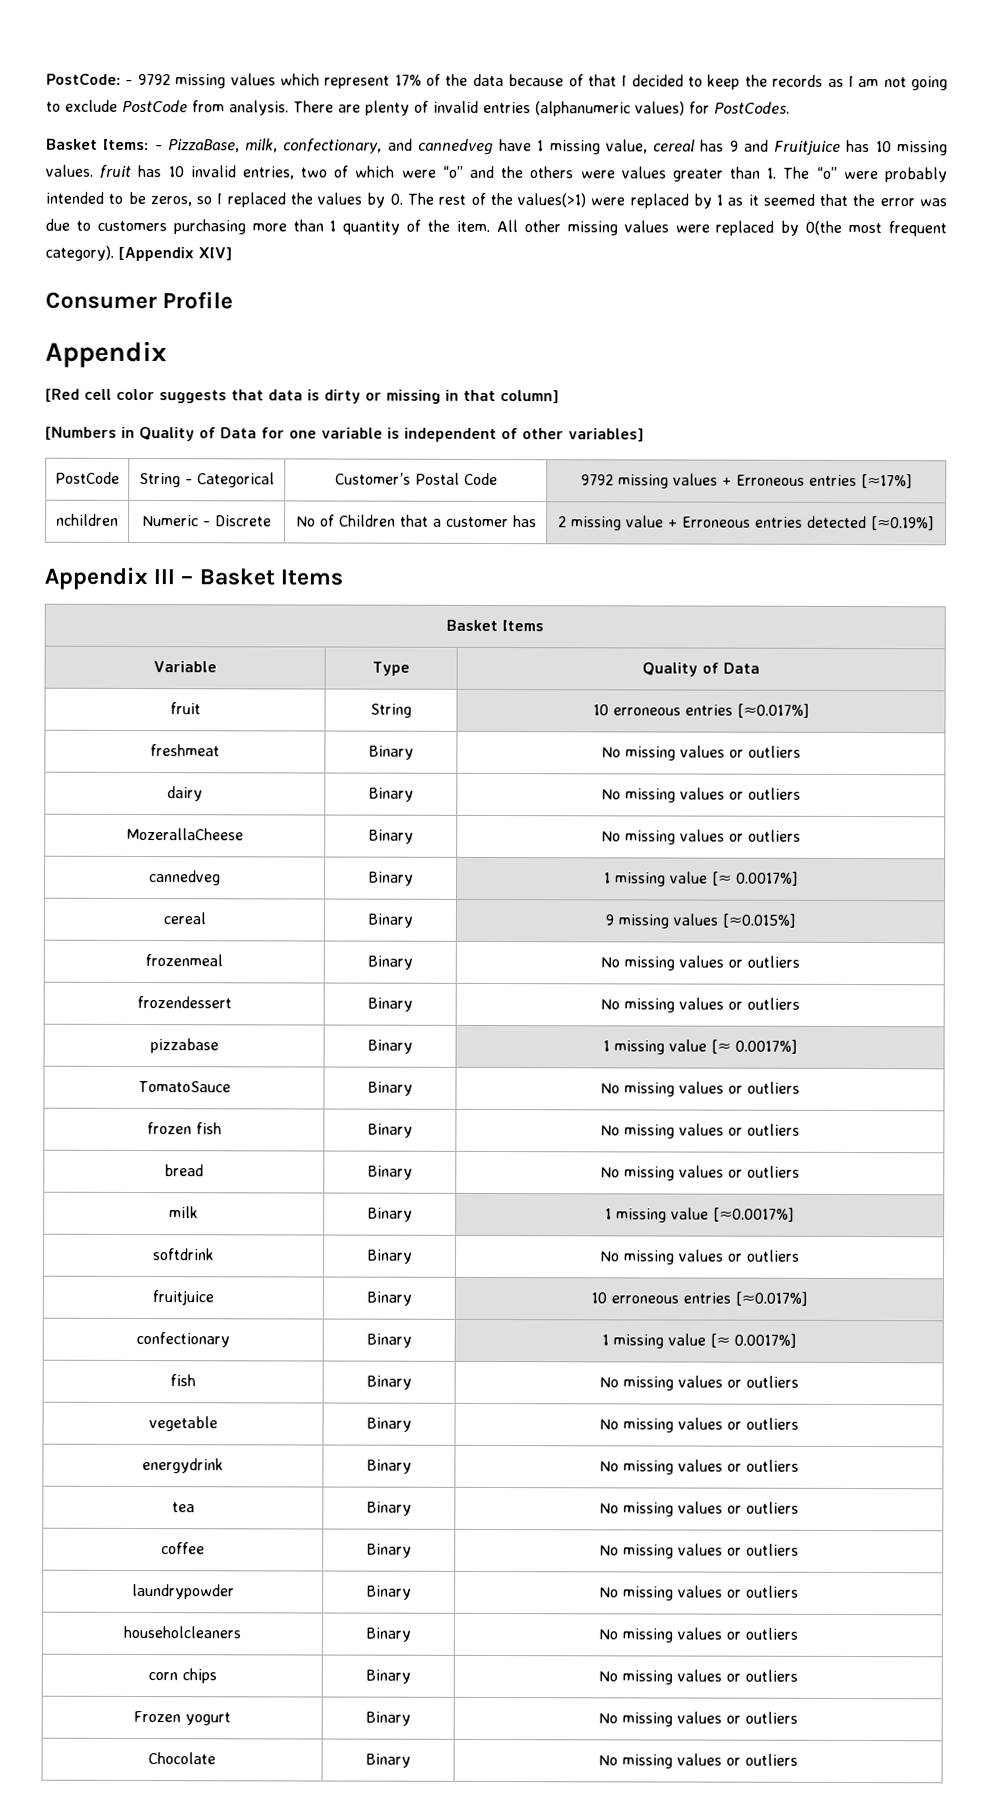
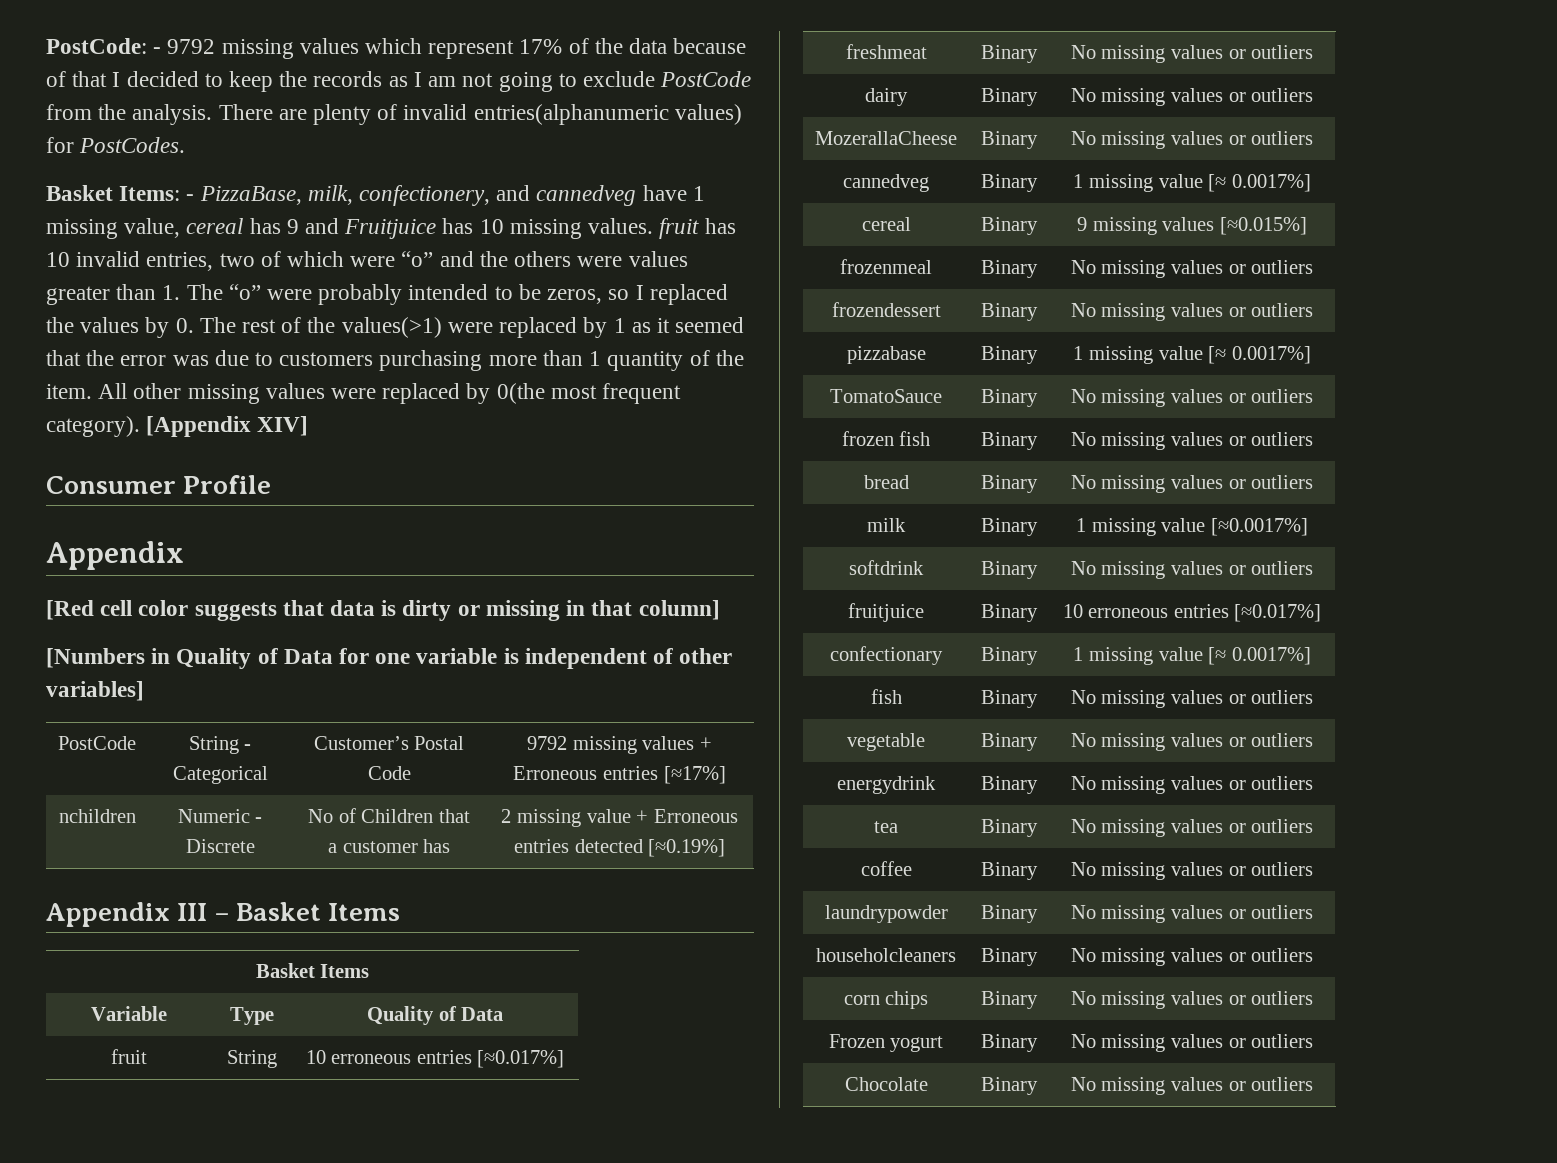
(225, 106) none -> [98,104,127,120] the
[483,101,631,117] entries (alphanumeric -> [473,104,669,125] entries(alphanumeric
[283,138,383,154] confectionary, -> [359,185,491,206] confectionery,

